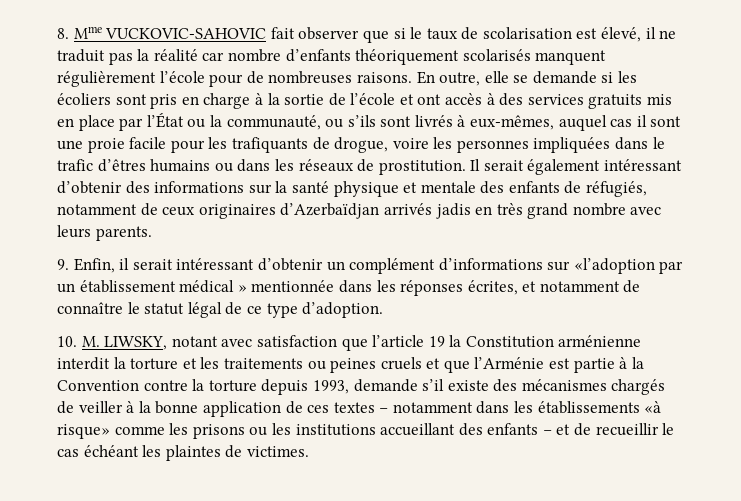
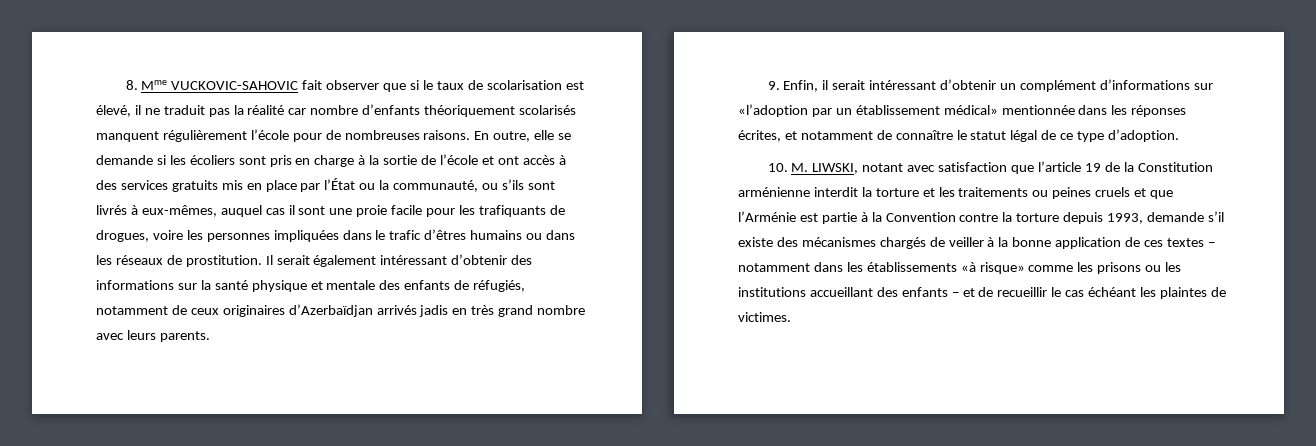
[334,137,389,153] drogue, -> [96,230,149,242] drogues,
[179,280,247,293] médical » -> [943,105,998,115] médical»
[104,336,168,350] LIWSKY, -> [812,163,859,174] LIWSKI,
(445, 341) none -> [1104,162,1120,172] de

